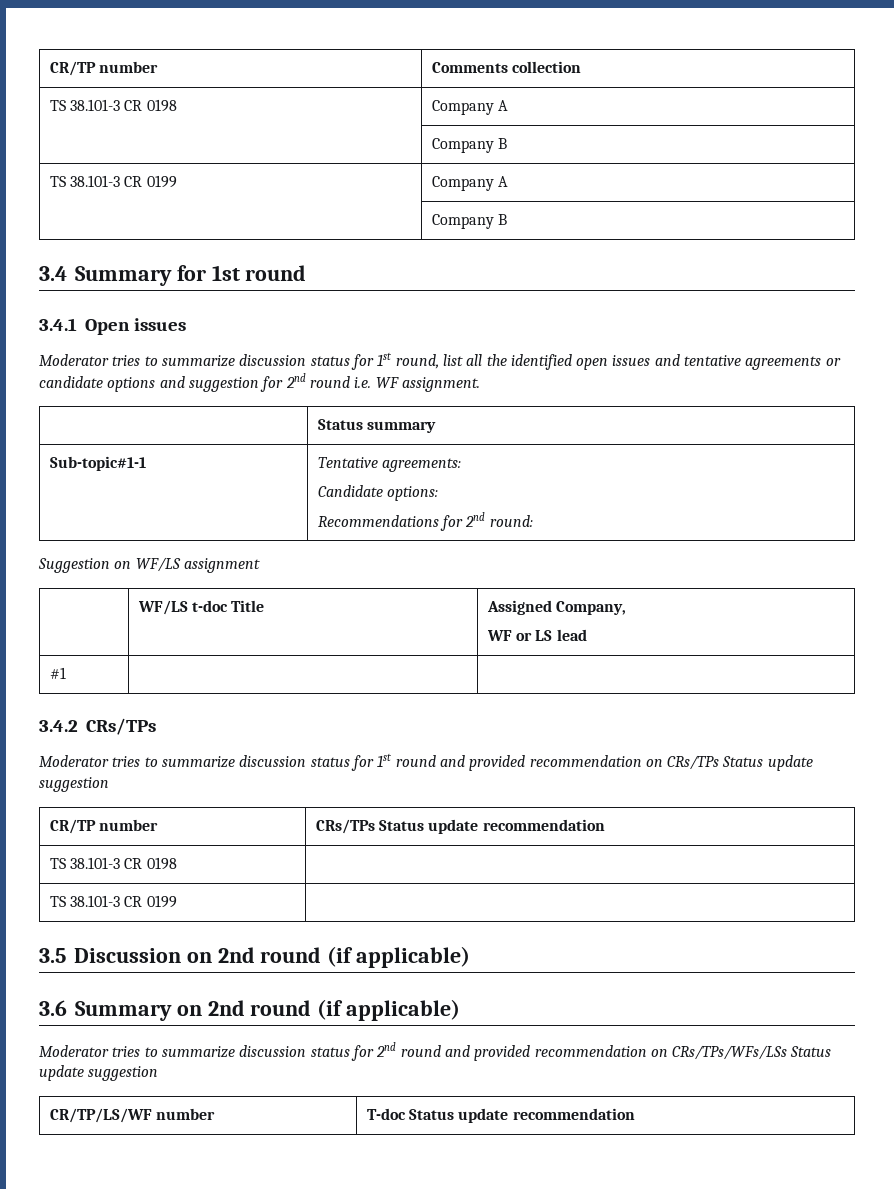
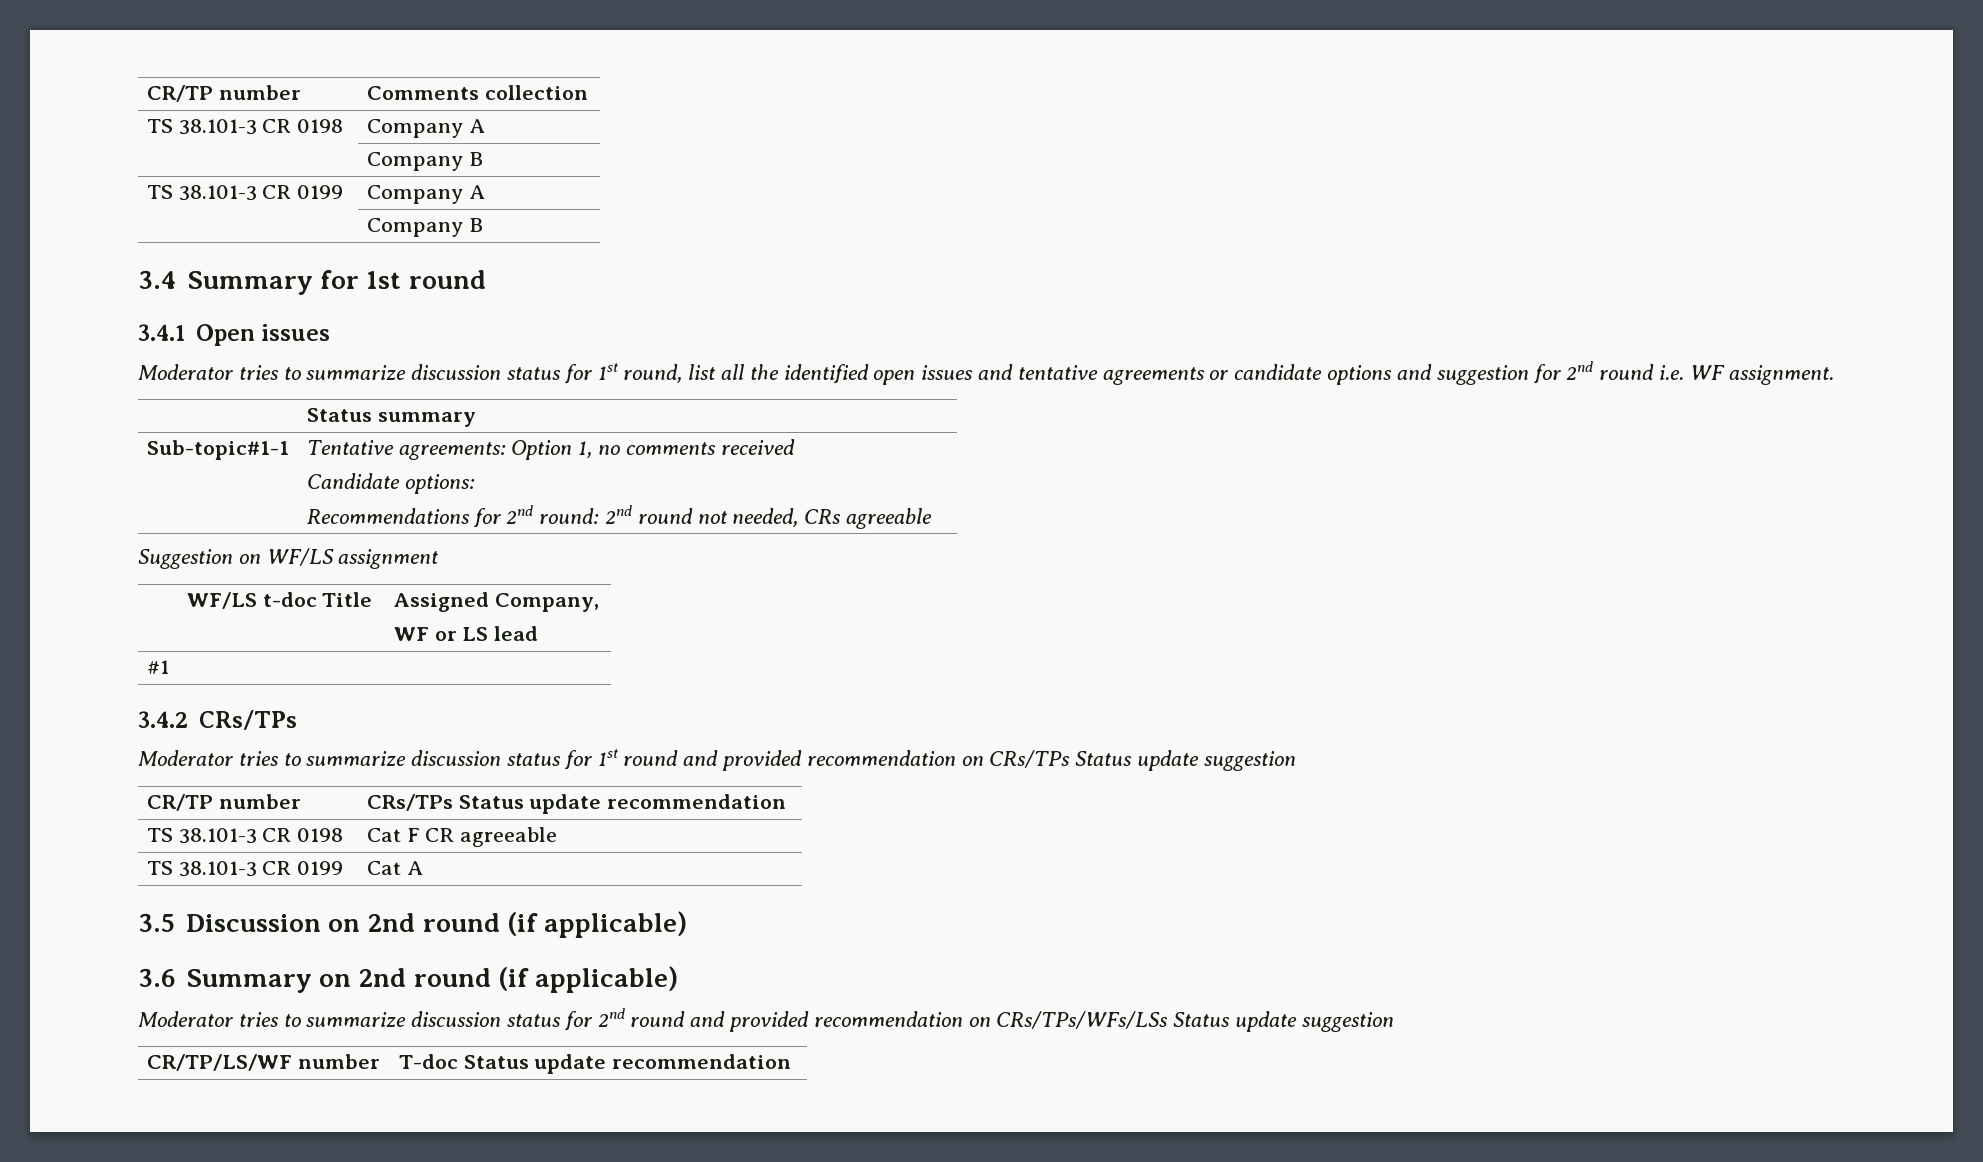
(462, 465) none -> [511,439,795,460] Option 1, no comments received
(533, 521) none -> [604,505,932,529] 2nd round not needed, CRs agreeable
[49,895,177,908] // TS 38.101-3 CR 0199 | -> [366,827,558,847] [146,861,344,877] [366,861,423,875] Cat F CR agreeable // TS 38.101-3 CR 0199 | Cat A

